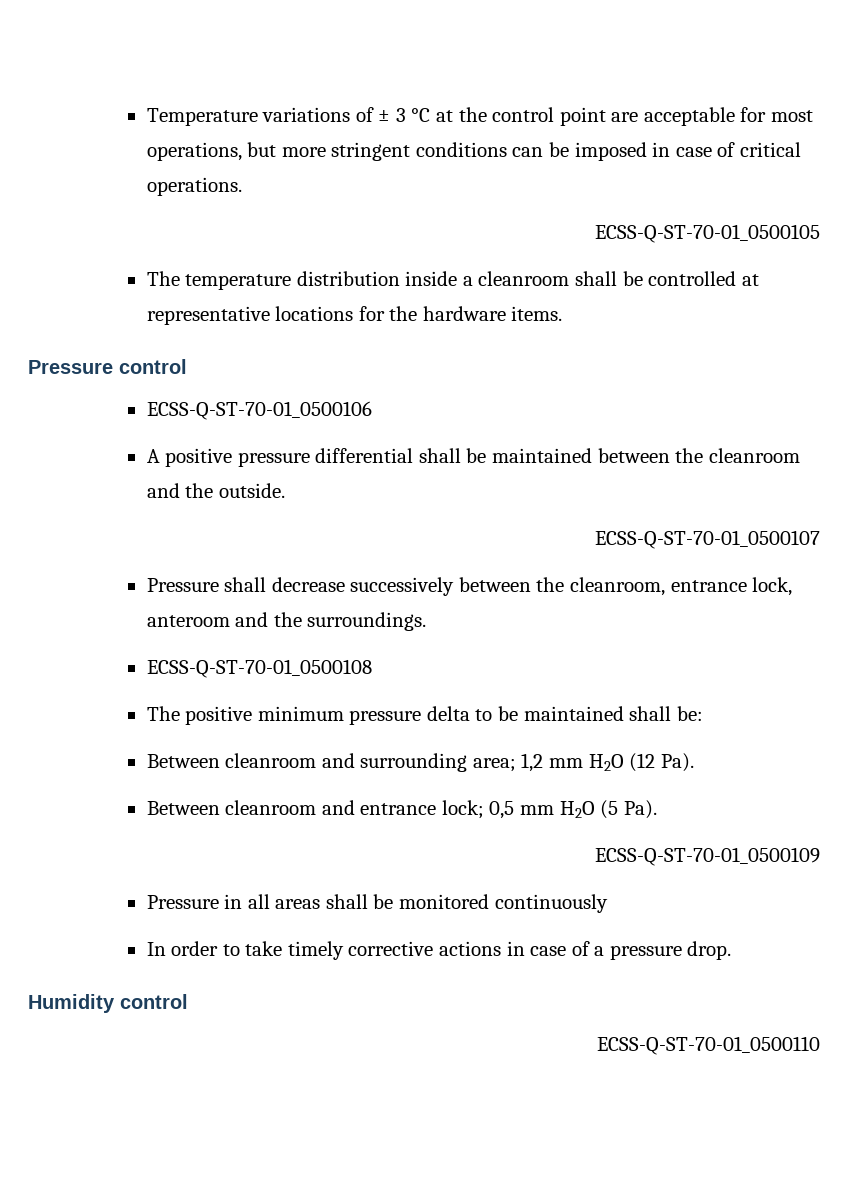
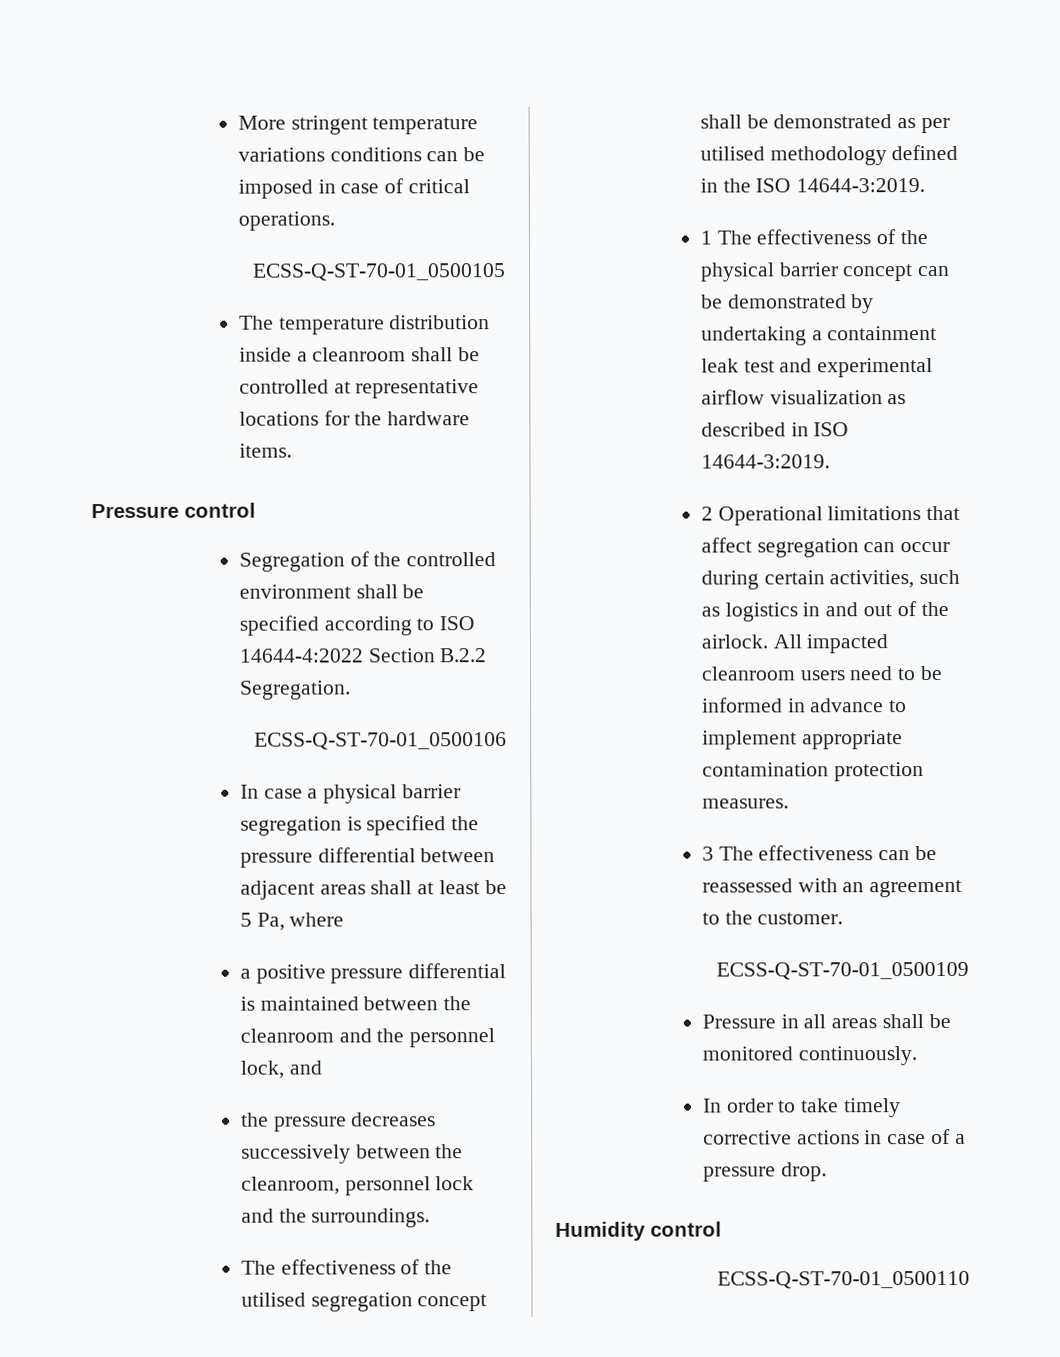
[146,107,813,126] [146,142,411,161] Temperature variations of ± 3 °C at the control point are acceptable for most operations, but more stringent -> [237,115,479,135] [237,147,325,162] More stringent temperature variations
[146,401,372,420] [146,449,160,463] ECSS-Q-ST-70-01_0500106 // A -> [238,551,497,572] [238,584,425,599] [238,615,476,636] [238,648,487,663] [239,680,351,700] [254,732,507,750] [239,784,462,804] [239,815,480,836] [239,847,496,868] [239,880,507,900] [239,912,345,931] [239,968,251,979] Segregation of the controlled environment shall be specified according to ISO 14644-4:2022 Section B.2.2 Segregation. // ECSS-Q-ST-70-01_0500106 // In case a physical barrier segregation is specified the pressure differential between adjacent areas shall at least be 5 Pa, where // a
[418,448,487,463] shall be -> [239,996,255,1011] is
[218,483,285,498] [595,530,820,549] [146,577,345,592] outside. // ECSS-Q-ST-70-01_0500107 // Pressure shall decrease -> [409,1028,496,1048] [239,1060,322,1079] [240,1112,437,1132] personnel lock, and // the pressure decreases
[670,577,793,596] [146,615,230,627] entrance lock, anteroom -> [344,1176,475,1196] personnel lock
[146,659,372,678] [146,706,703,725] [146,753,694,772] [146,800,657,819] ECSS-Q-ST-70-01_0500108 // The positive minimum pressure delta to be maintained shall be: // Between cleanroom and surrounding area; 1,2 mm H2O (12 Pa). // Between cleanroom and entrance lock; 0,5 mm H2O (5 Pa). -> [240,1259,453,1275] [240,1292,488,1312] [699,114,951,134] [699,144,959,166] [699,178,926,193] [699,229,929,245] [699,262,951,282] [700,294,875,314] [700,326,938,346] [700,358,934,378] [700,389,907,405] [700,422,850,437] [700,454,830,469] [700,505,961,526] [700,537,951,558] [700,569,961,590] [700,601,949,622] [700,634,889,654] [700,665,944,681] [701,697,908,713] [701,730,903,750] [701,762,924,782] [701,798,789,809] [701,845,938,861] [701,878,963,898] [701,910,844,925] The effectiveness of the utilised segregation concept shall be demonstrated as per utilised methodology defined in the ISO 14644-3:2019. // 1 The effectiveness of the physical barrier concept can be demonstrated by undertaking a containment leak test and experimental airflow visualization as described in ISO 14644-3:2019. // 2 Operational limitations that affect segregation can occur during certain activities, such as logistics in and out of the airlock. All impacted cleanroom users need to be informed in advance to implement appropriate contamination protection measures. // 3 The effectiveness can be reassessed with an agreement to the customer.
[494,894,608,913] continuously -> [797,1046,917,1066] continuously.

